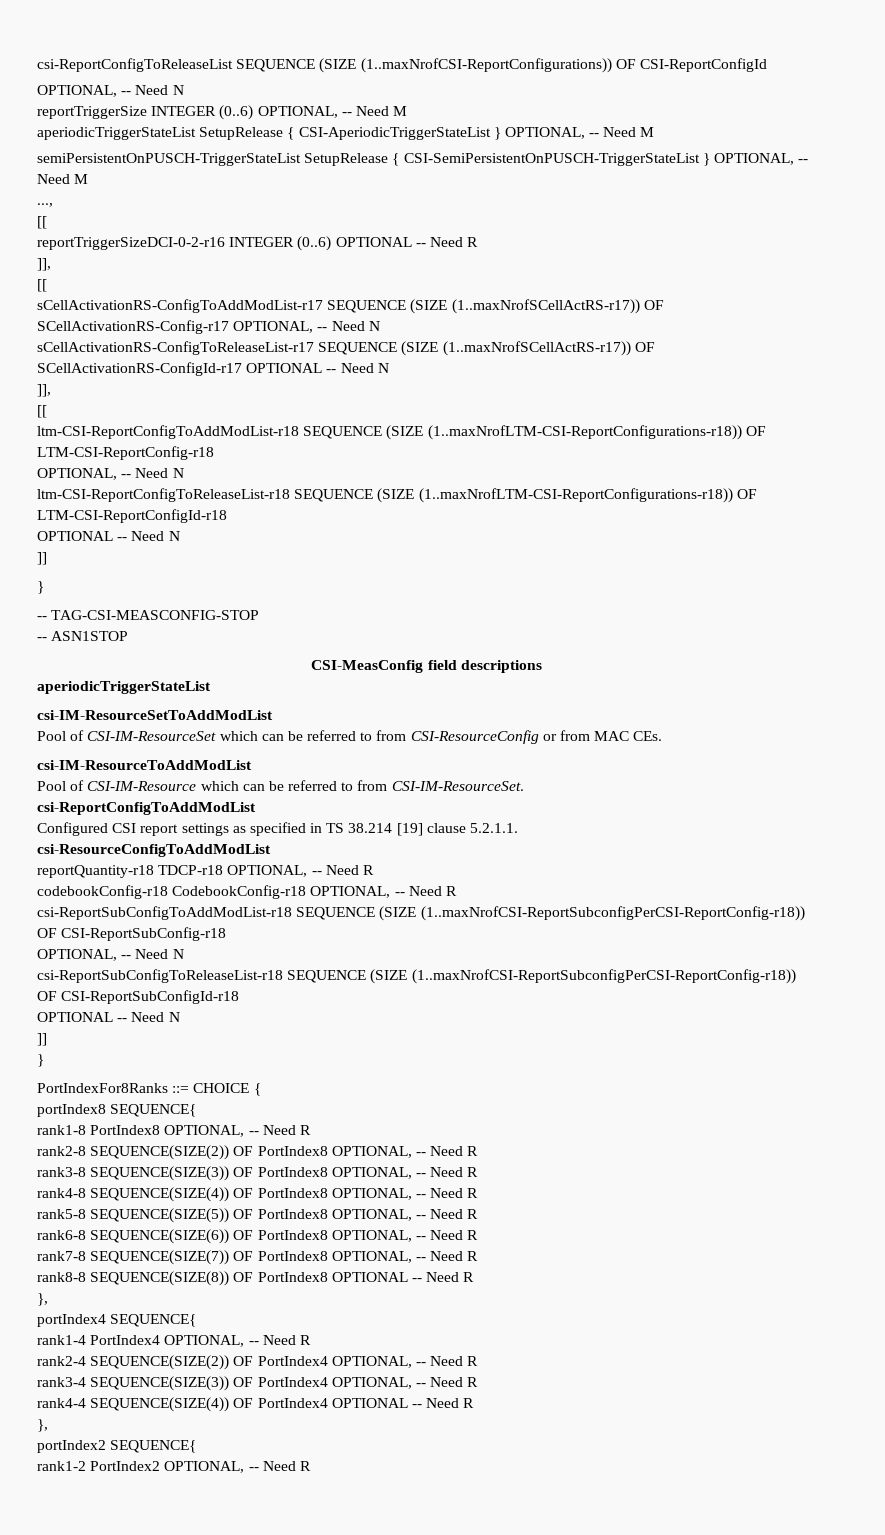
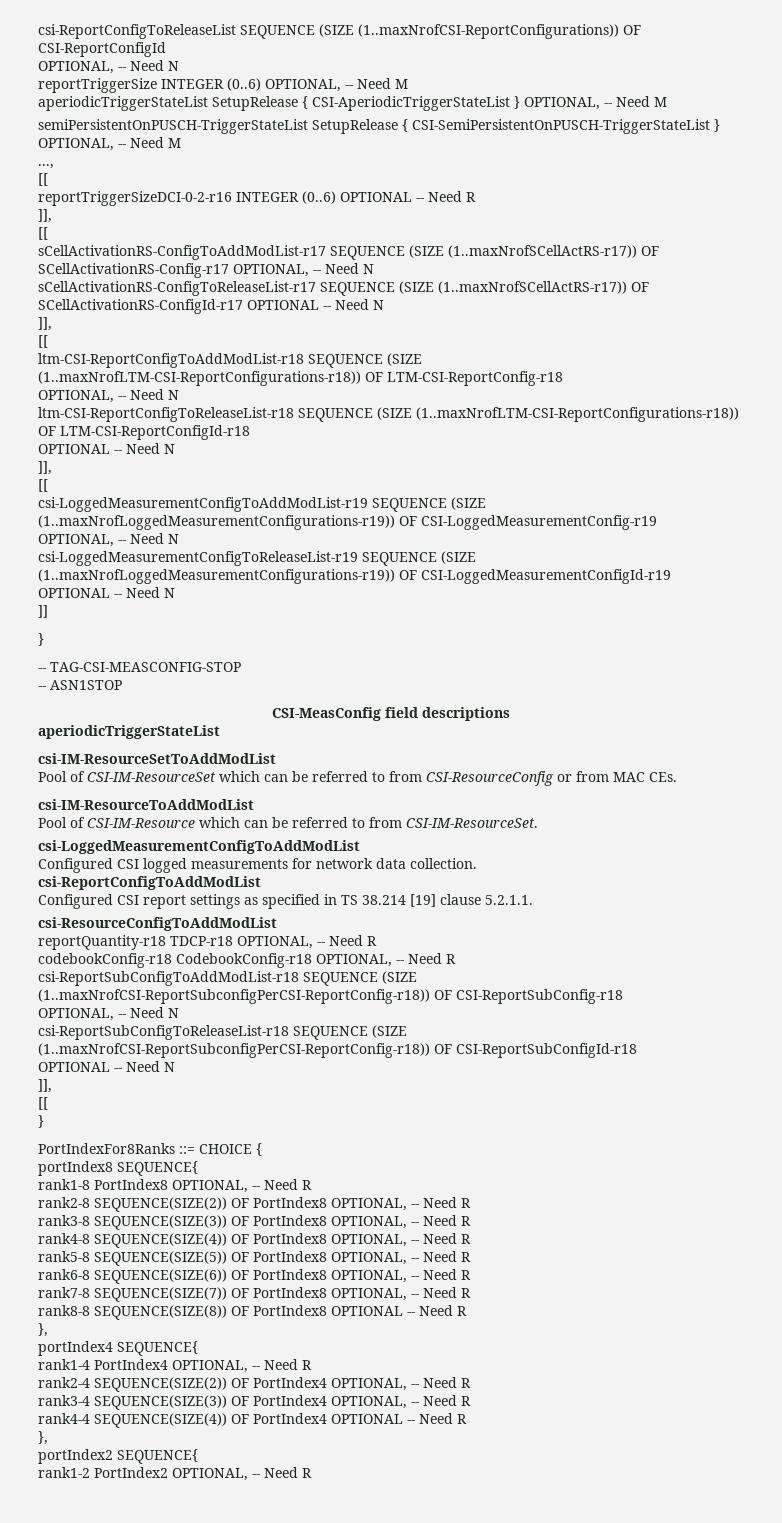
(180, 536) none -> [38,461,52,475] [38,479,48,492] [38,497,486,512] [38,515,657,530] [38,533,179,547] [38,551,476,566] [38,569,671,584] [38,587,175,598] // ]], // [[ // csi-LoggedMeasurementConfigToAddModList-r19 SEQUENCE (SIZE (1..maxNrofLoggedMeasurementConfigurations-r19)) OF CSI-LoggedMeasurementConfig-r19 // OPTIONAL, -- Need N // csi-LoggedMeasurementConfigToReleaseList-r19 SEQUENCE (SIZE (1..maxNrofLoggedMeasurementConfigurations-r19)) OF CSI-LoggedMeasurementConfigId-r19 OPTIONAL -- Need N
(524, 786) none -> [38,840,360,854] [38,858,477,873] // csi-LoggedMeasurementConfigToAddModList // Configured CSI logged measurements for network data collection.
[37,1033,47,1046] ]] -> [38,1079,52,1093] [38,1097,48,1110] ]], // [[

